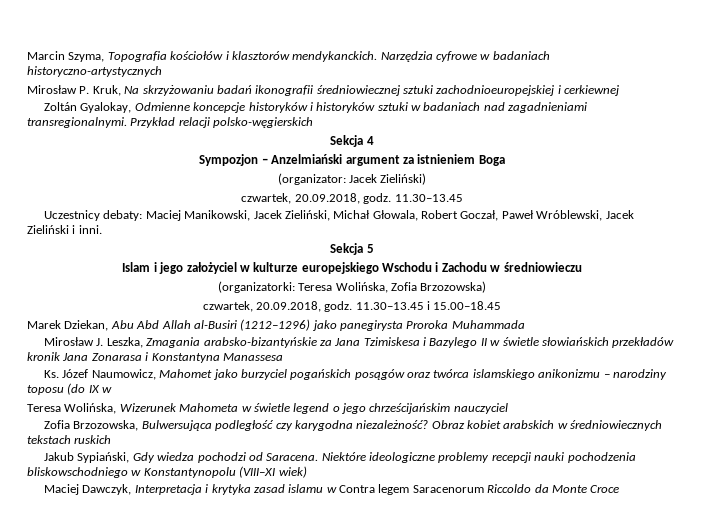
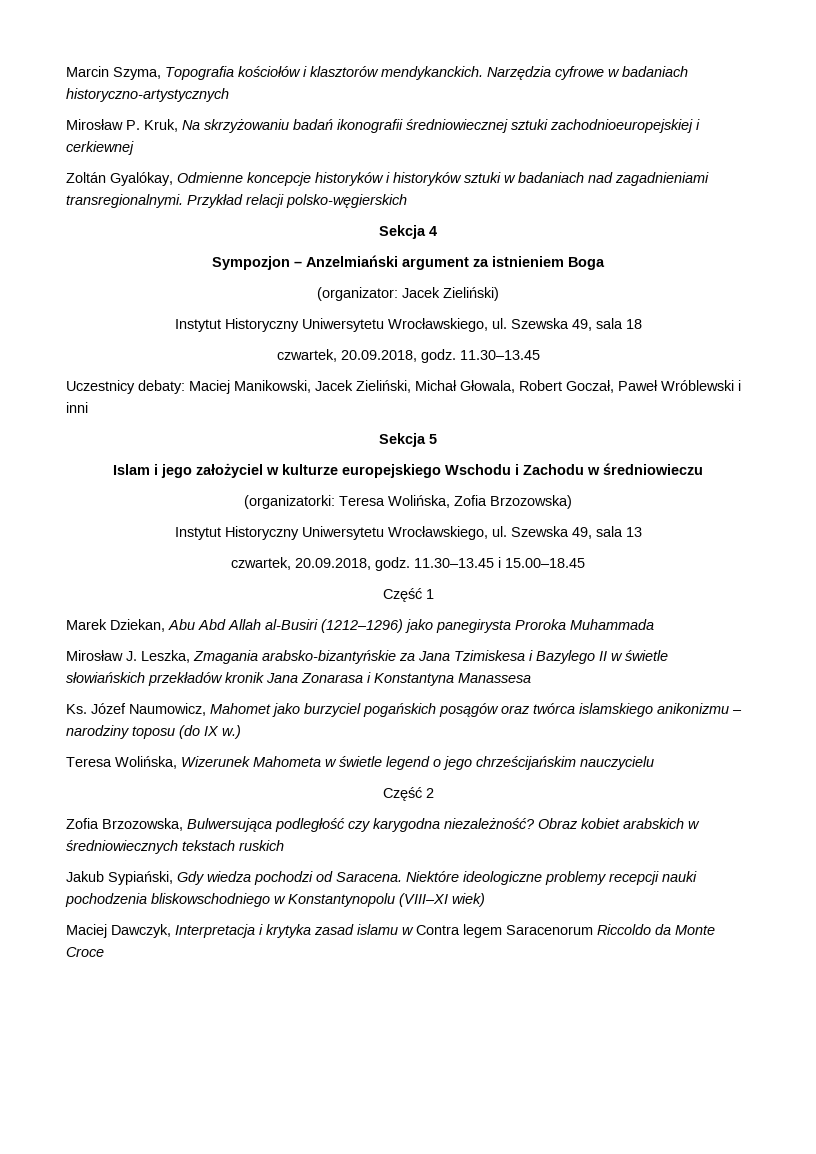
[80,102,132,113] Gyalokay, -> [110,172,173,186] Gyalókay,
(427, 179) none -> [174,318,642,332] // Instytut Historyczny Uniwersytetu Wrocławskiego, ul. Szewska 49, sala 18
[536,210,634,221] [27,225,102,234] Wróblewski, Jacek Zieliński i inni. -> [661,380,741,391] [66,402,88,413] Wróblewski i inni
(487, 287) none -> [174,526,642,540] // Instytut Historyczny Uniwersytetu Wrocławskiego, ul. Szewska 49, sala 13
(502, 305) none -> [382,588,434,602] // Część 1
[102,387,113,393] w -> [222,725,241,739] w.)
[453,403,508,414] nauczyciel -> [580,756,654,770] [382,787,434,801] nauczycielu // Część 2

